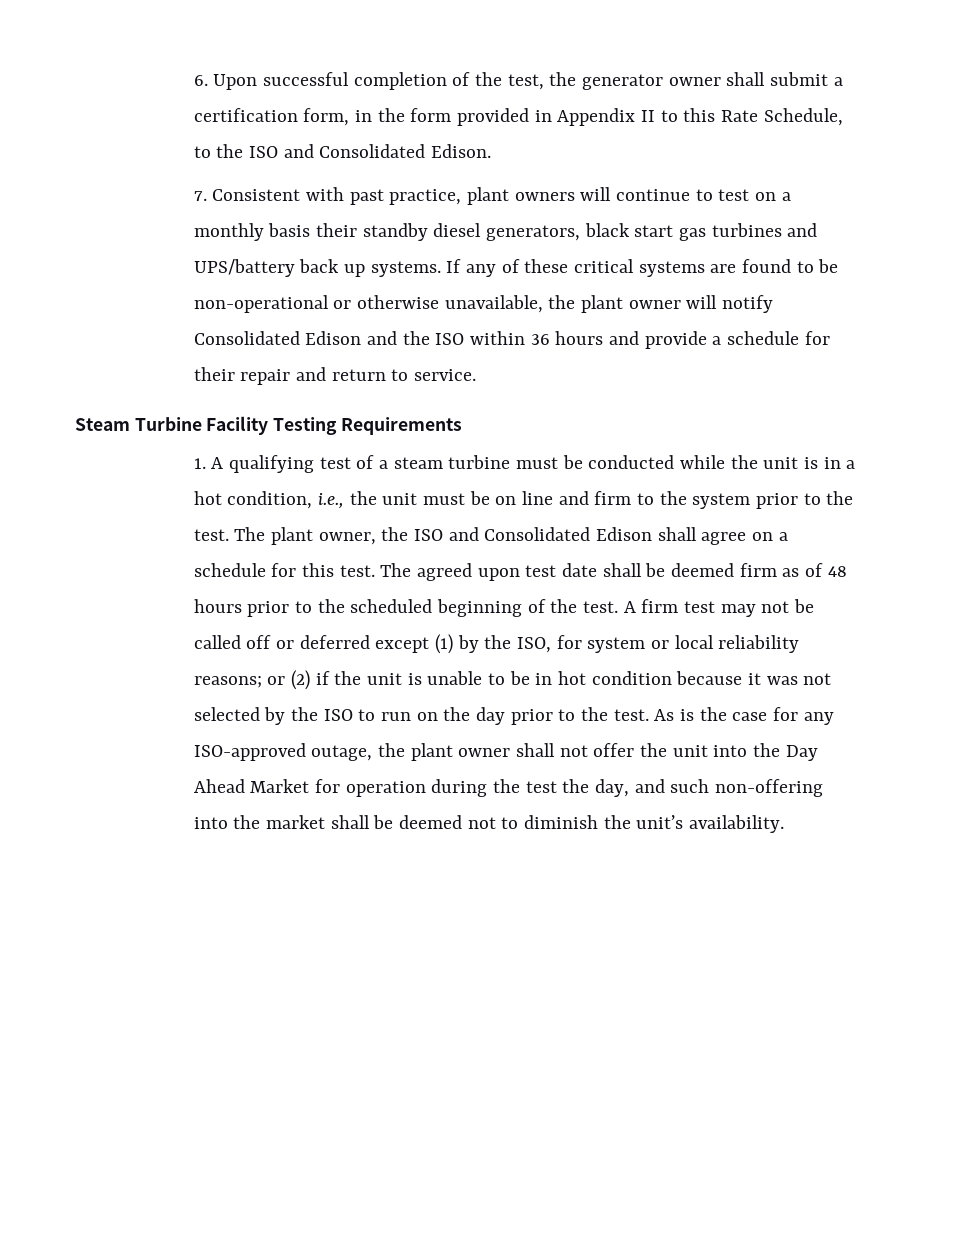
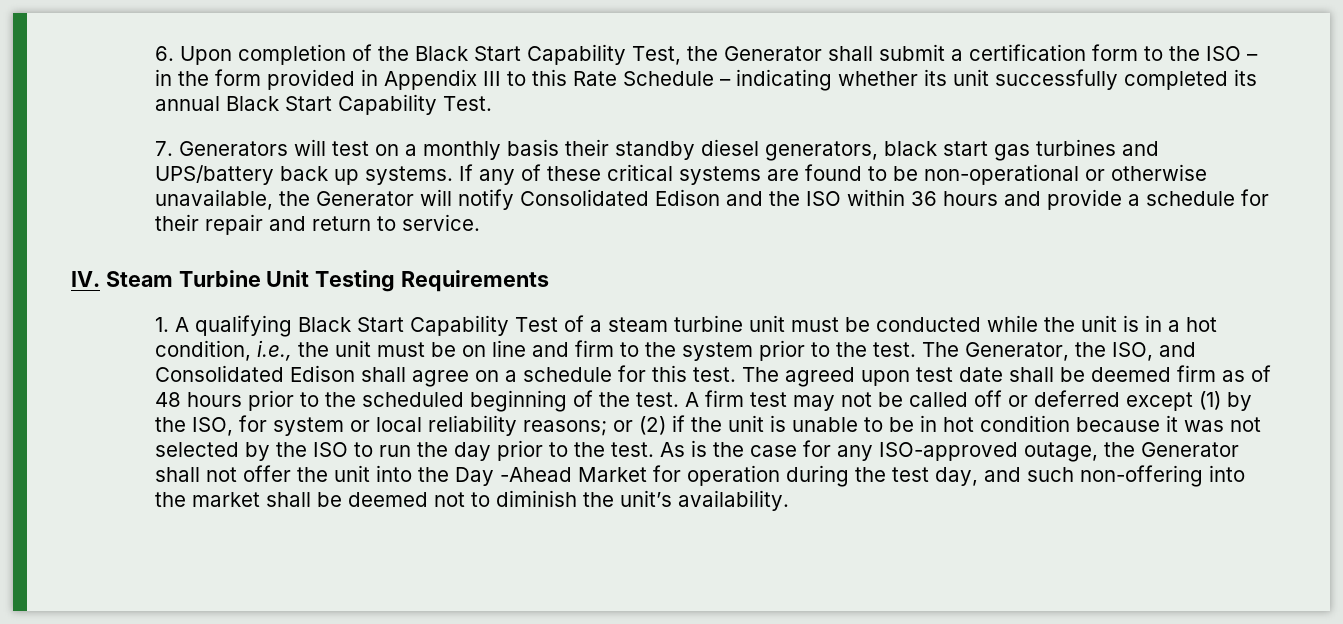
[263,72,350,86] successful -> (233, 55) none
[507,72,843,90] [193,108,350,126] test, the generator owner shall submit a certification form, -> [415,44,1259,65] Black Start Capability Test, the Generator shall submit a certification form to the ISO –
[641,110,656,122] II -> [483,71,502,86] III
[763,108,843,126] [193,144,492,158] [193,187,713,205] Schedule, to the ISO and Consolidated Edison. // 7. Consistent with past practice, plant owners will continue to -> [623,69,1258,91] [155,94,493,115] [155,139,327,156] Schedule – indicating whether its unit successfully completed its annual Black Start Capability Test. // 7. Generators will
[581,295,681,313] plant owner -> [316,191,415,206] Generator
(477, 375) none -> [71,271,100,287] IV.
[206,416,269,435] Facility -> [266,270,310,287] Unit
[319,457,351,469] test -> [298,315,559,336] Black Start Capability Test
(511, 462) none -> [749,315,786,332] unit
[271,527,444,545] plant owner, the ISO -> [965,342,1154,361] Generator, the ISO,
[416,712,438,721] on -> (412, 451) none
[410,743,511,761] plant owner -> [1141,442,1240,457] Generator
[193,779,245,793] Ahead -> [500,467,573,482] -Ahead
[562,779,590,793] the -> (930, 474) none

